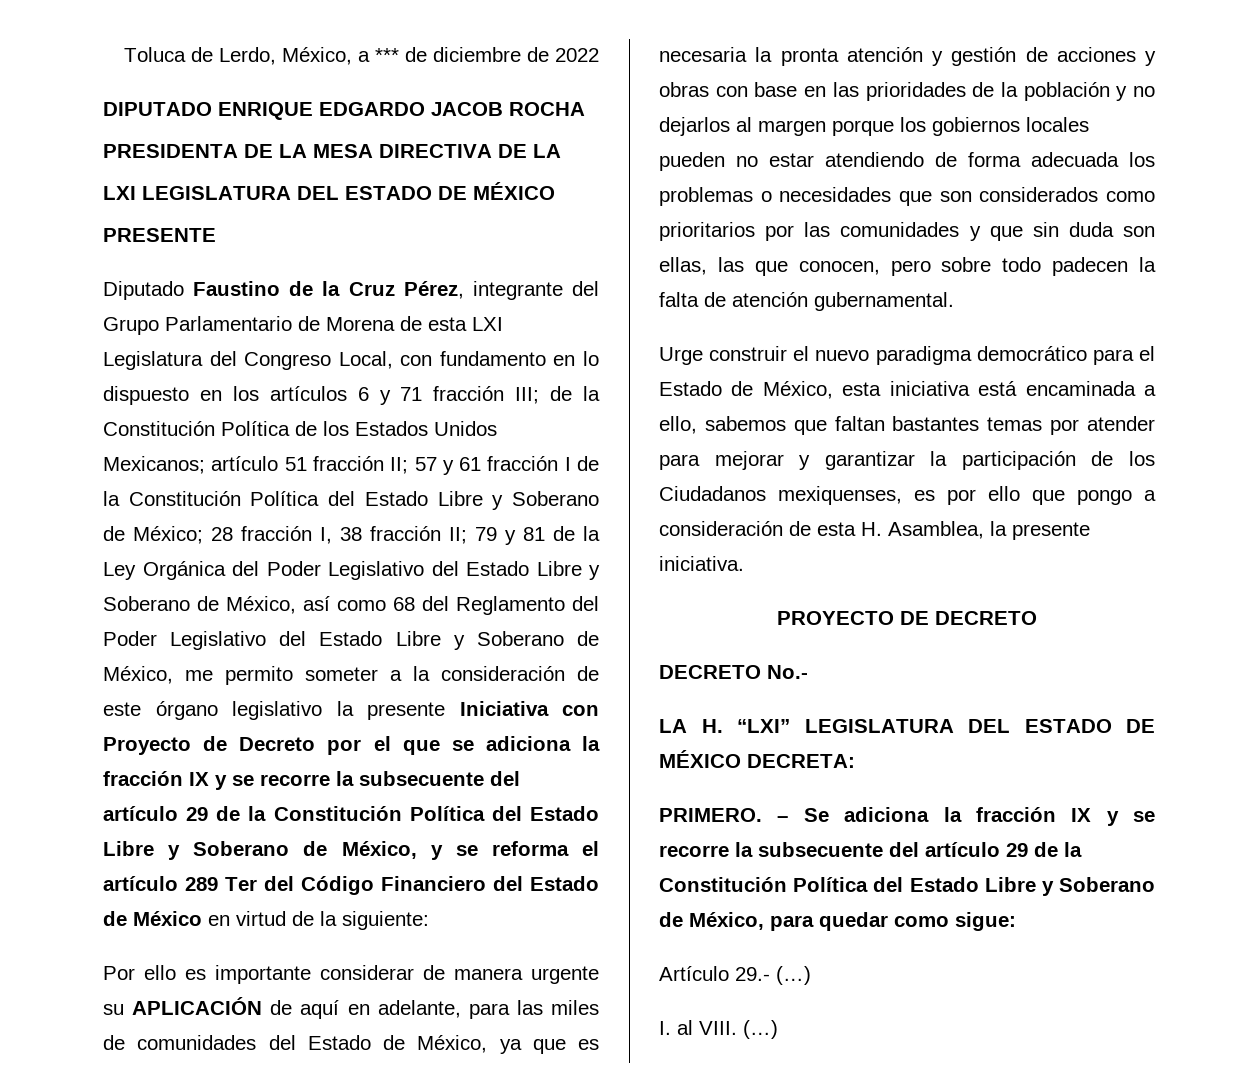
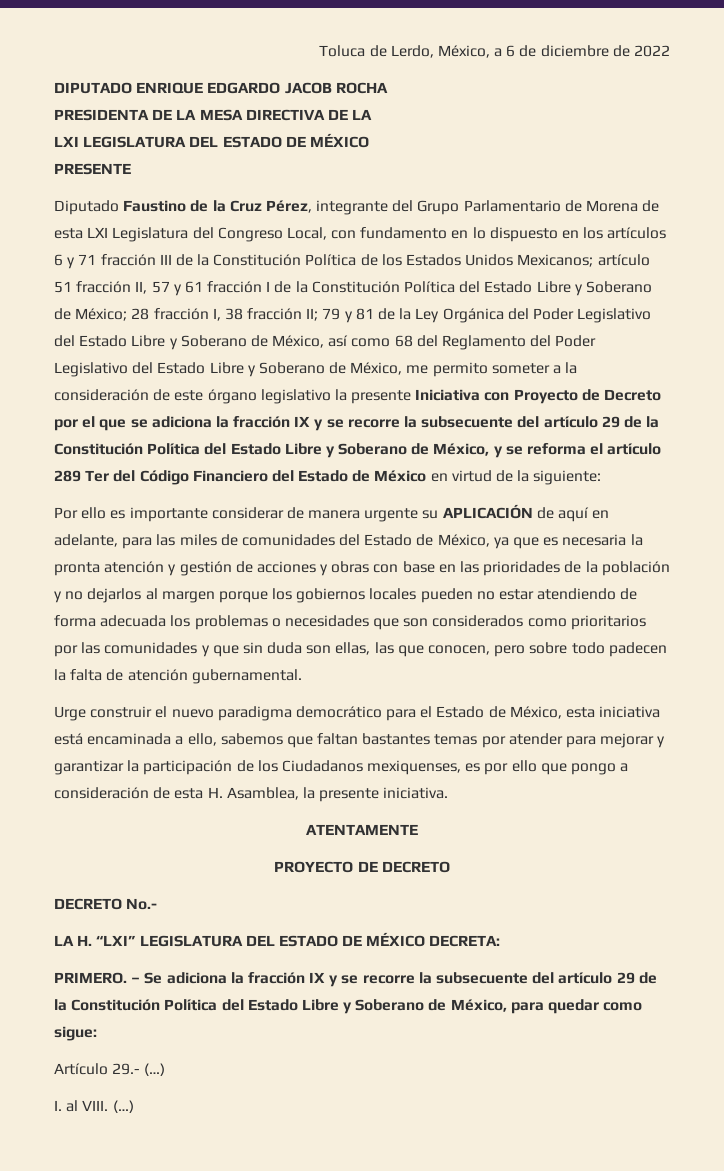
[375,48,399,62] *** -> [506,45,516,57] 6
[515,387,540,404] III; -> [159,254,172,265] III
[390,457,409,474] II; -> [135,281,148,294] II,
(744, 563) none -> [306,824,418,835] // ATENTAMENTE

